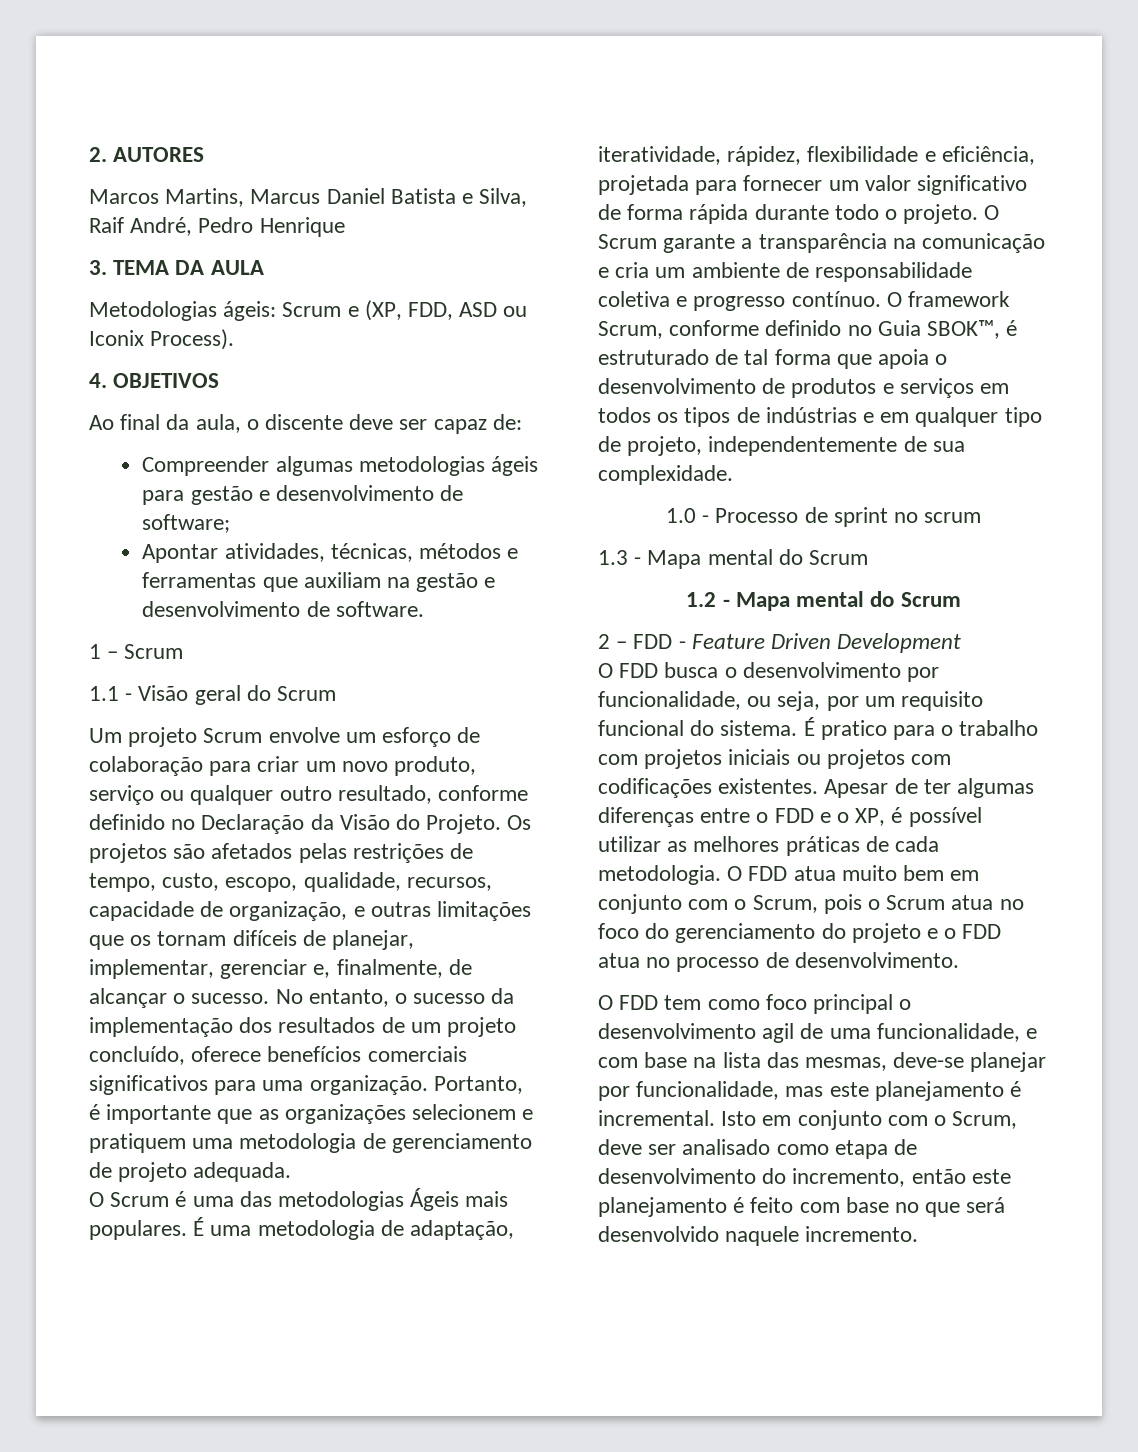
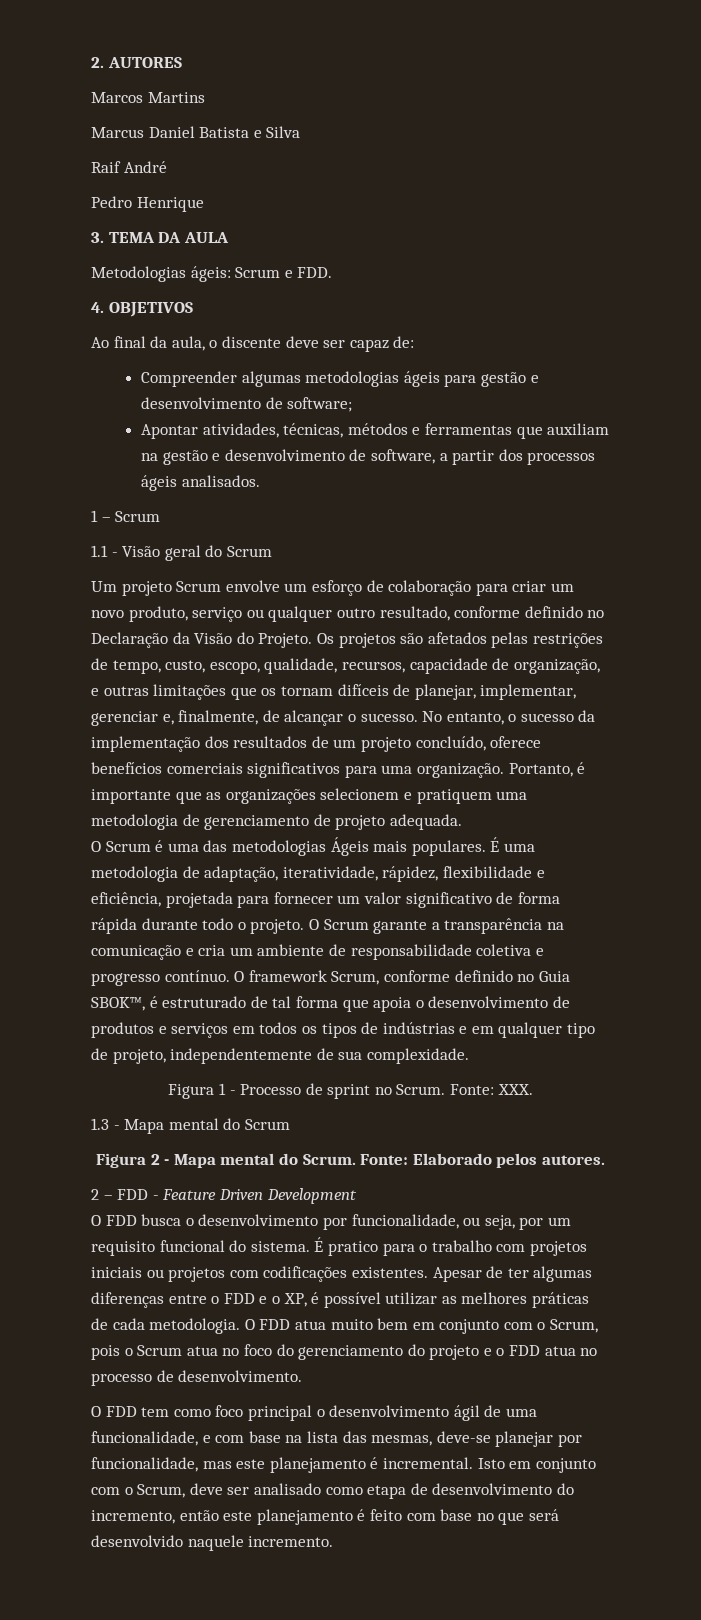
[165,188,245,207] Martins, -> [147,92,205,103] Martins //
[479,188,528,207] [89,217,193,236] Silva, Raif André, -> [266,126,301,138] [91,161,167,173] Silva // Raif André //
[364,300,528,321] [89,329,235,350] (XP, FDD, ASD ou Iconix Process). -> [297,267,333,278] FDD.
[335,601,424,617] software. -> [371,449,596,465] [141,475,260,491] software, a partir dos processos ágeis analisados.
[665,508,696,523] 1.0 -> [168,1083,226,1099] Figura 1
[924,512,982,523] scrum -> [396,1084,533,1095] Scrum. Fonte: XXX.
[686,591,961,611] 1.2 - Mapa mental do Scrum -> [96,1153,605,1168] Figura 2 - Mapa mental do Scrum. Fonte: Elaborado pelos autores.
[762,1023,795,1043] agil -> [453,1405,480,1421] ágil

